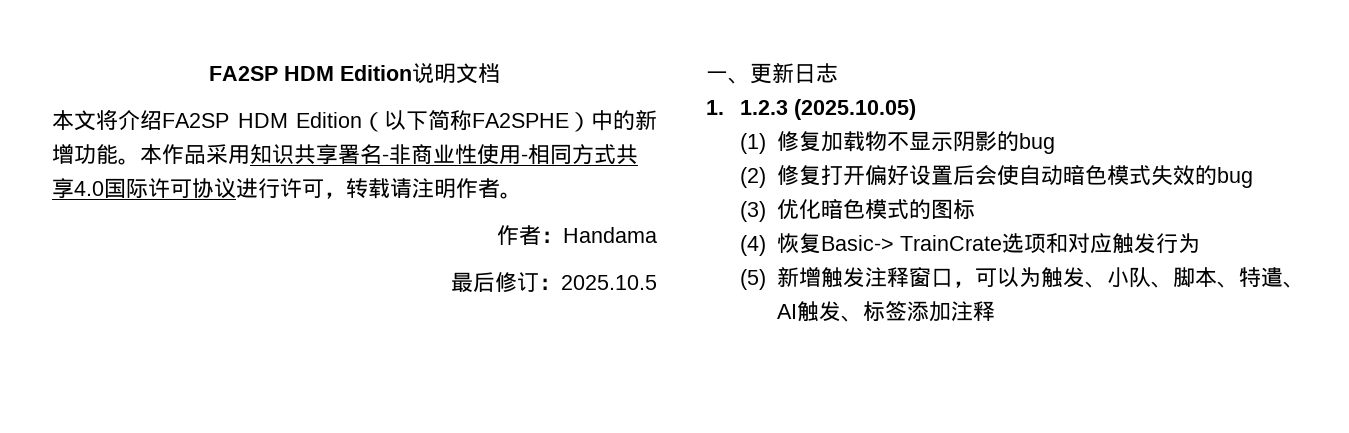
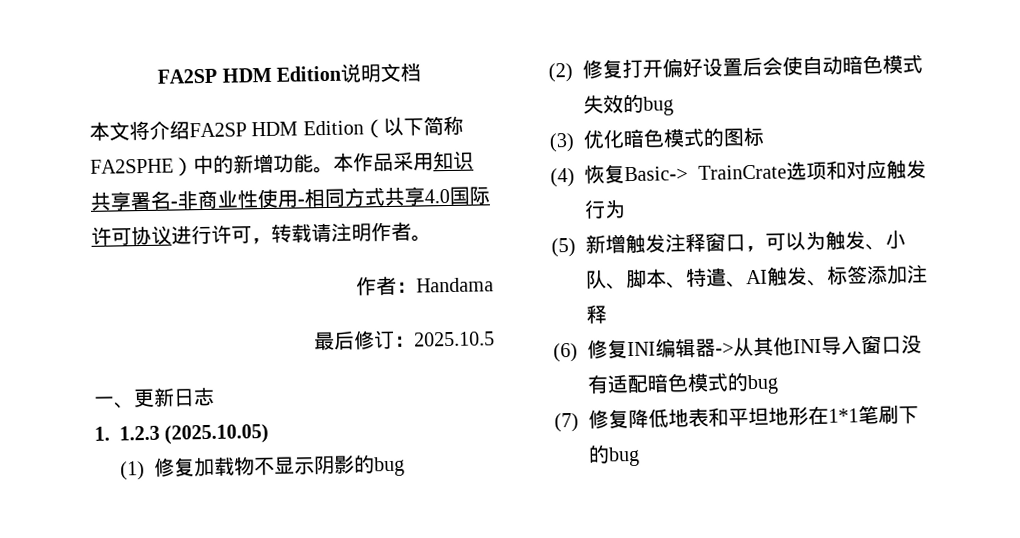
(996, 311) none -> [552,334,922,363] [586,372,779,395] [553,404,919,433] [587,444,640,467] // (6)修复INI编辑器->从其他INI导入窗口没有适配暗色模式的bug // (7)修复降低地表和平坦地形在1*1笔刷下的bug

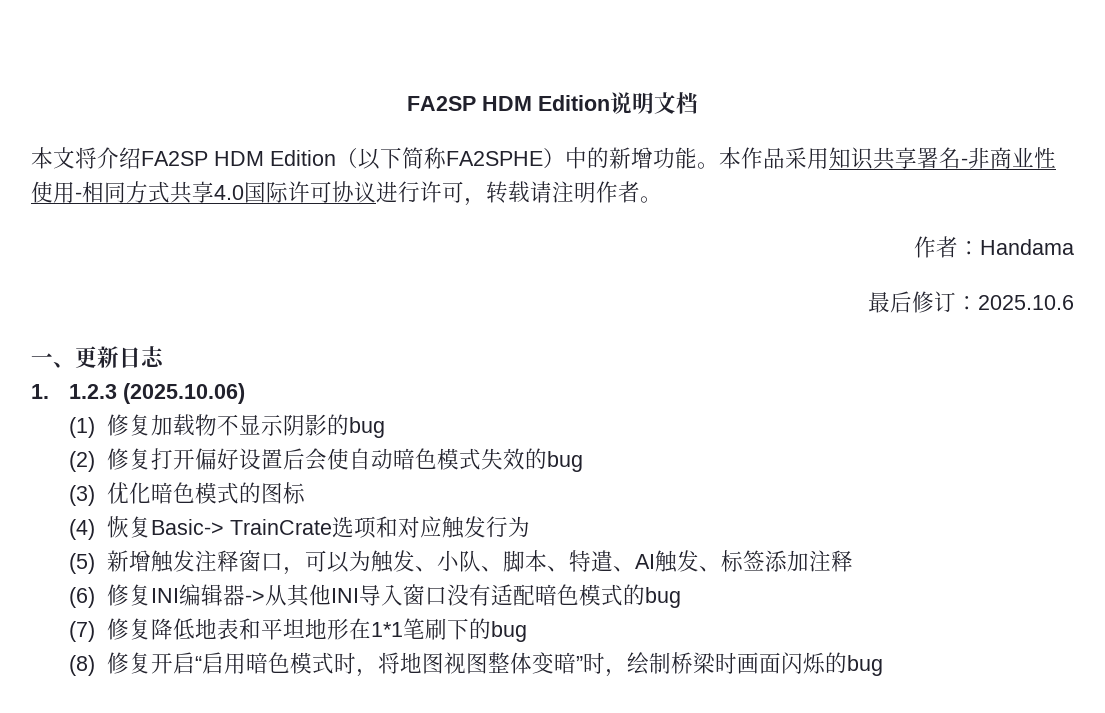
[414,331,495,347] 2025.10.5 -> [978,295,1074,310] 2025.10.6
[164,423,270,445] (2025.10.05) -> [122,383,245,404] (2025.10.06)
(640, 456) none -> [68,652,883,677] // (8)修复开启“启用暗色模式时，将地图视图整体变暗”时，绘制桥梁时画面闪烁的bug

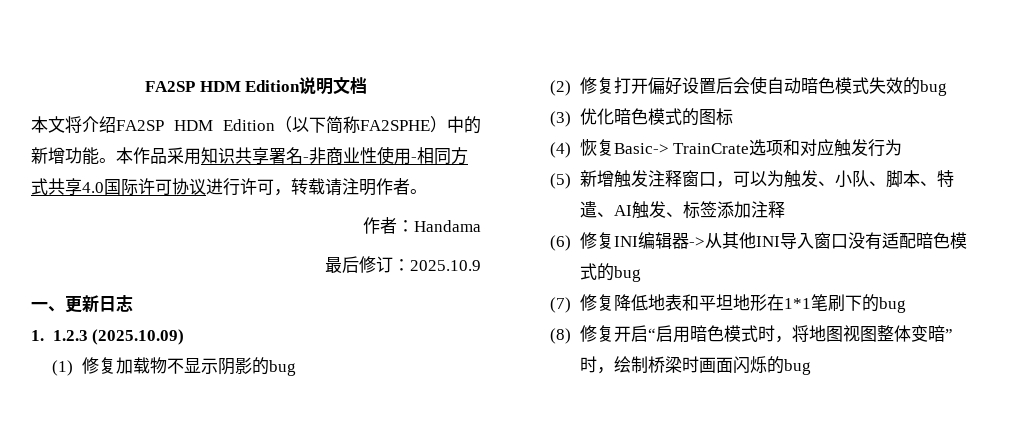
[978,295,1074,310] 2025.10.6 -> [410,260,481,271] 2025.10.9
[122,383,245,404] (2025.10.06) -> [92,329,185,345] (2025.10.09)

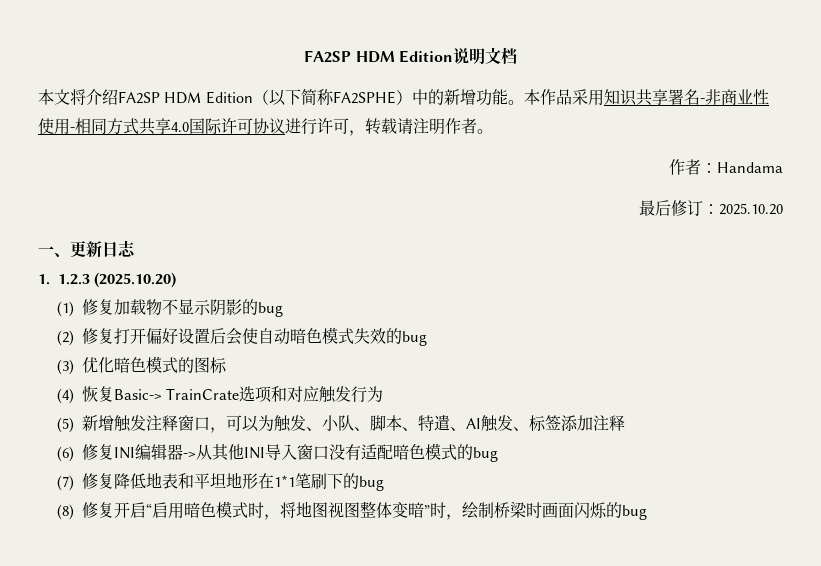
[410,260,481,271] 2025.10.9 -> [719,203,783,215] 2025.10.20
[92,329,185,345] (2025.10.09) -> [94,272,177,288] (2025.10.20)

